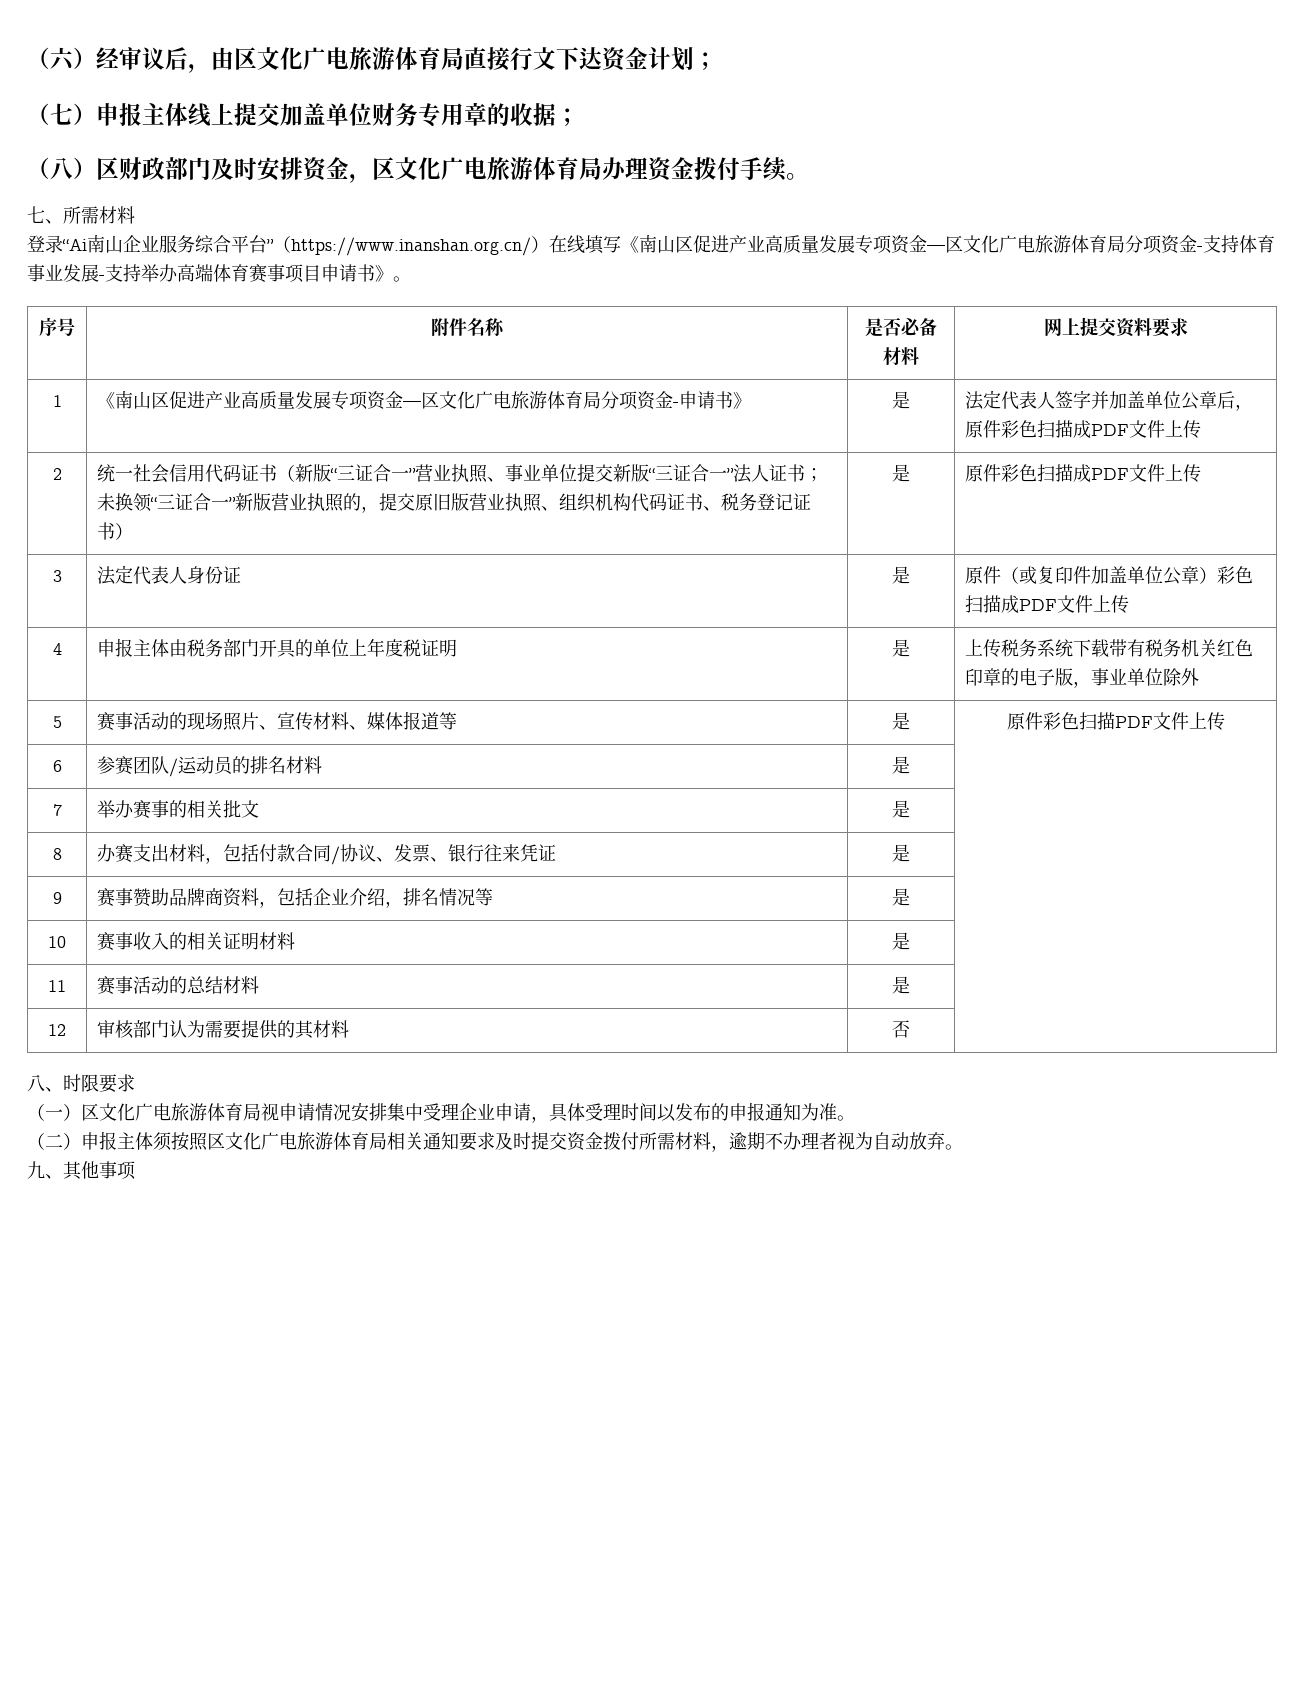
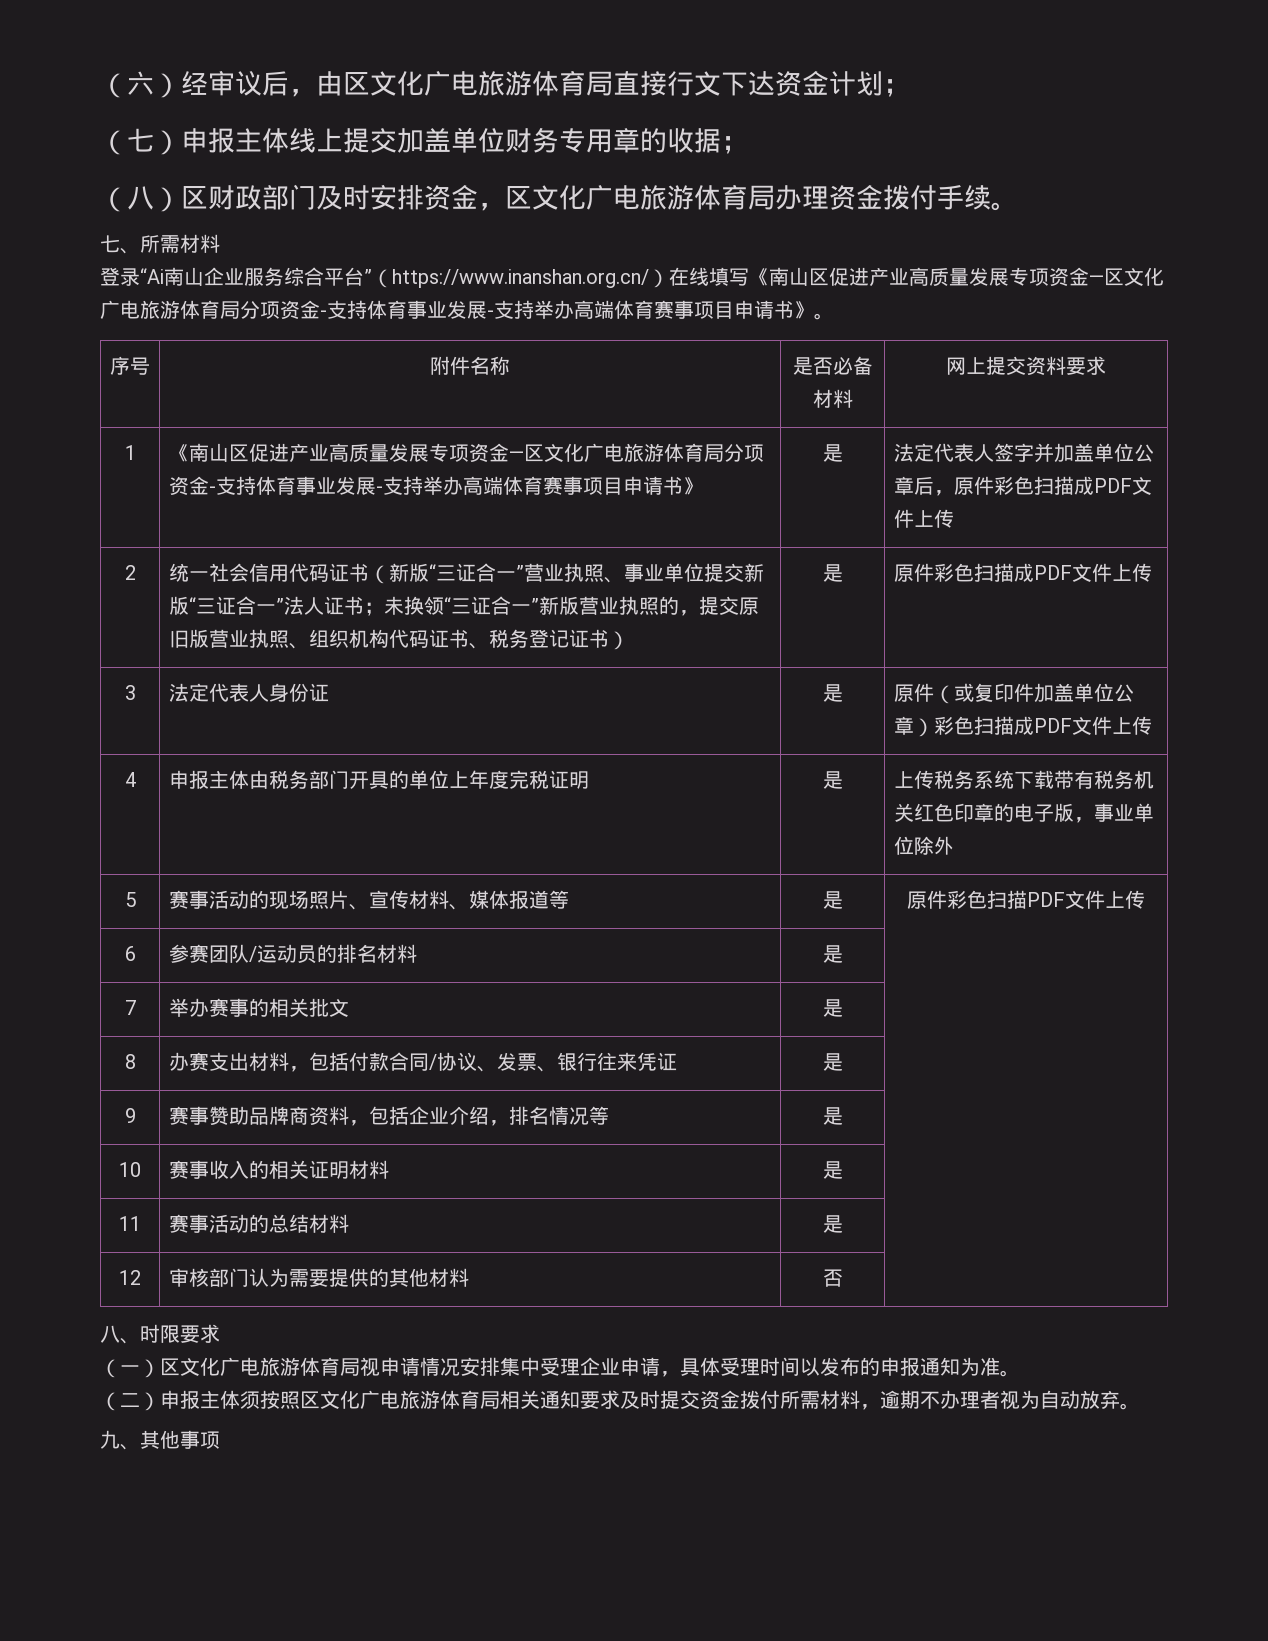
(679, 404) none -> [215,476,623,495] 支持体育事业发展-支持举办高端体育赛事项目
(403, 648) none -> [508,770,529,789] 完
(314, 1029) none -> [408,1268,429,1287] 他

